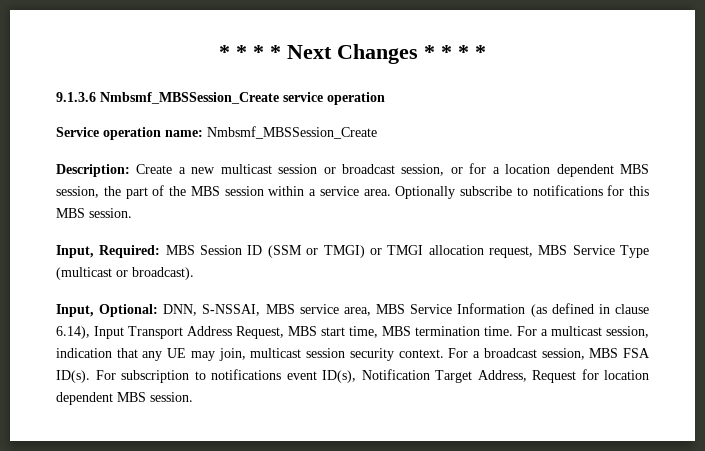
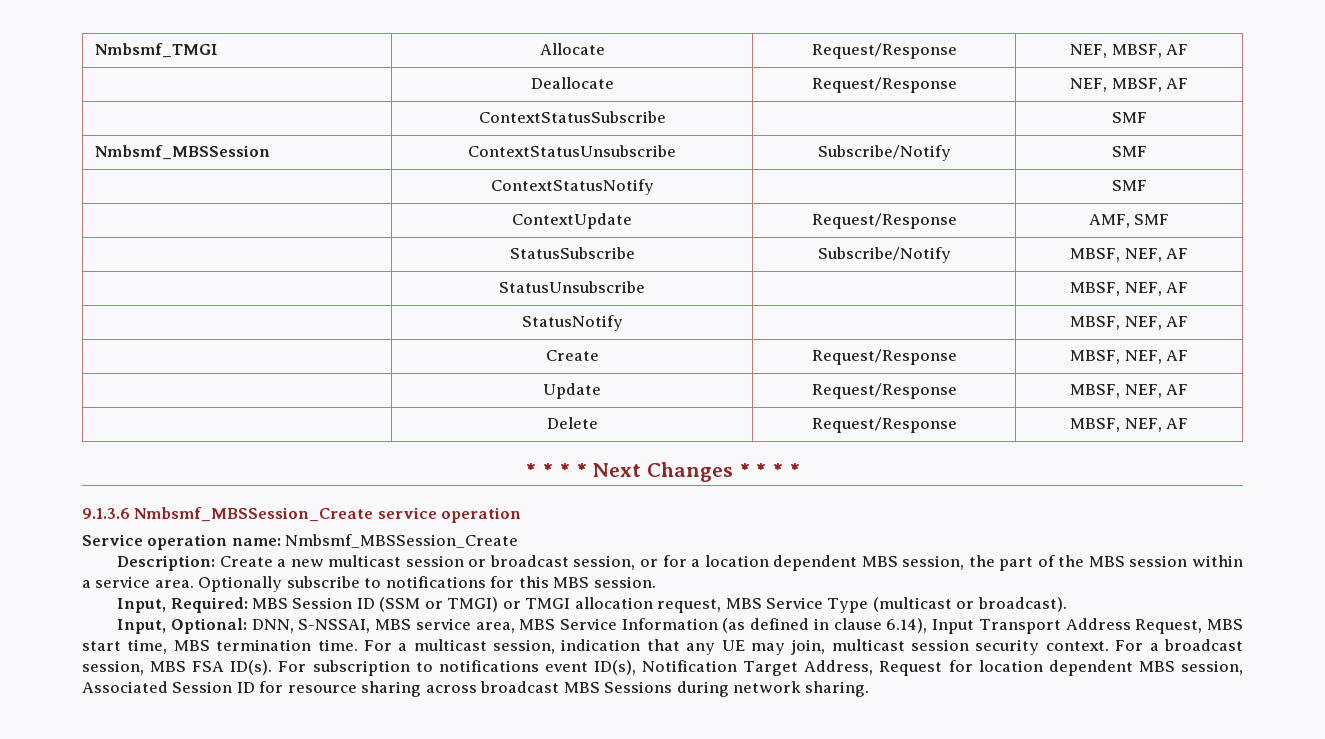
(219, 52) none -> [94,43,218,58] [539,43,605,55] [811,43,957,59] [1070,44,1188,58] [530,77,614,89] [811,77,957,93] [1070,78,1188,92] [478,111,666,123] [1111,112,1147,123] [94,145,270,160] [468,145,676,157] [817,145,951,161] [1111,146,1147,157] [490,179,654,195] [1111,180,1147,191] [512,213,632,229] [811,213,957,229] [1088,214,1170,228] [509,247,635,259] [817,247,951,263] [1070,248,1188,262] [499,281,645,293] [1070,282,1188,296] [521,315,623,331] [1070,316,1188,330] [545,350,599,361] [811,349,957,365] [1070,350,1188,364] [543,383,601,399] [811,383,957,399] [1070,384,1188,398] [546,417,598,429] [811,417,957,433] [1070,418,1188,432] Nmbsmf_TMGI | Allocate | Request/Response | NEF, MBSF, AF // | Deallocate | Request/Response | NEF, MBSF, AF // | ContextStatusSubscribe | | SMF // Nmbsmf_MBSSession | ContextStatusUnsubscribe | Subscribe/Notify | SMF // | ContextStatusNotify | | SMF // | ContextUpdate | Request/Response | AMF, SMF // | StatusSubscribe | Subscribe/Notify | MBSF, NEF, AF // | StatusUnsubscribe | | MBSF, NEF, AF // | StatusNotify | | MBSF, NEF, AF // | Create | Request/Response | MBSF, NEF, AF // | Update | Request/Response | MBSF, NEF, AF // | Delete | Request/Response | MBSF, NEF, AF //
[150,392,193,402] session. -> [1181,660,1243,675] [82,681,870,697] session, Associated Session ID for resource sharing across broadcast MBS Sessions during network sharing.

